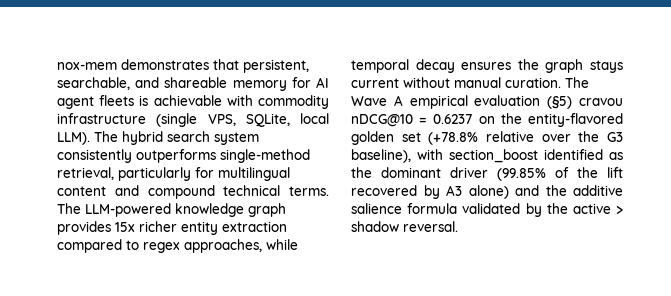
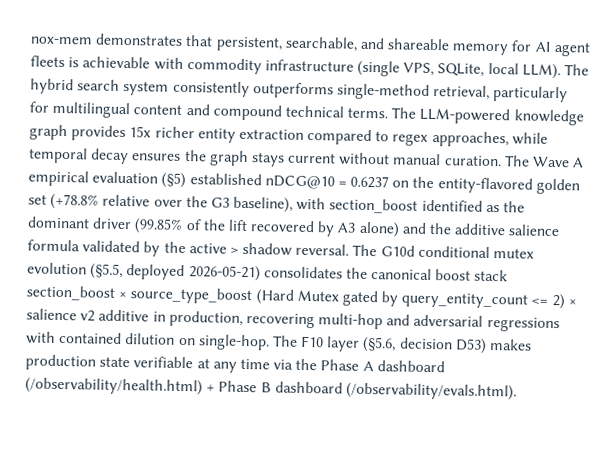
[579,98,623,106] cravou -> [189,173,262,186] established
(458, 226) none -> [352,244,535,259] [27,262,509,282] [26,285,577,310] [26,308,560,333] [26,331,533,354] [25,354,445,373] [25,377,517,401] The G10d conditional mutex evolution (§5.5, deployed 2026-05-21) consolidates the canonical boost stack section_boost × source_type_boost (Hard Mutex gated by query_entity_count <= 2) × salience v2 additive in production, recovering multi-hop and adversarial regressions with contained dilution on single-hop. The F10 layer (§5.6, decision D53) makes production state verifiable at any time via the Phase A dashboard (/observability/health.html) + Phase B dashboard (/observability/evals.html).

